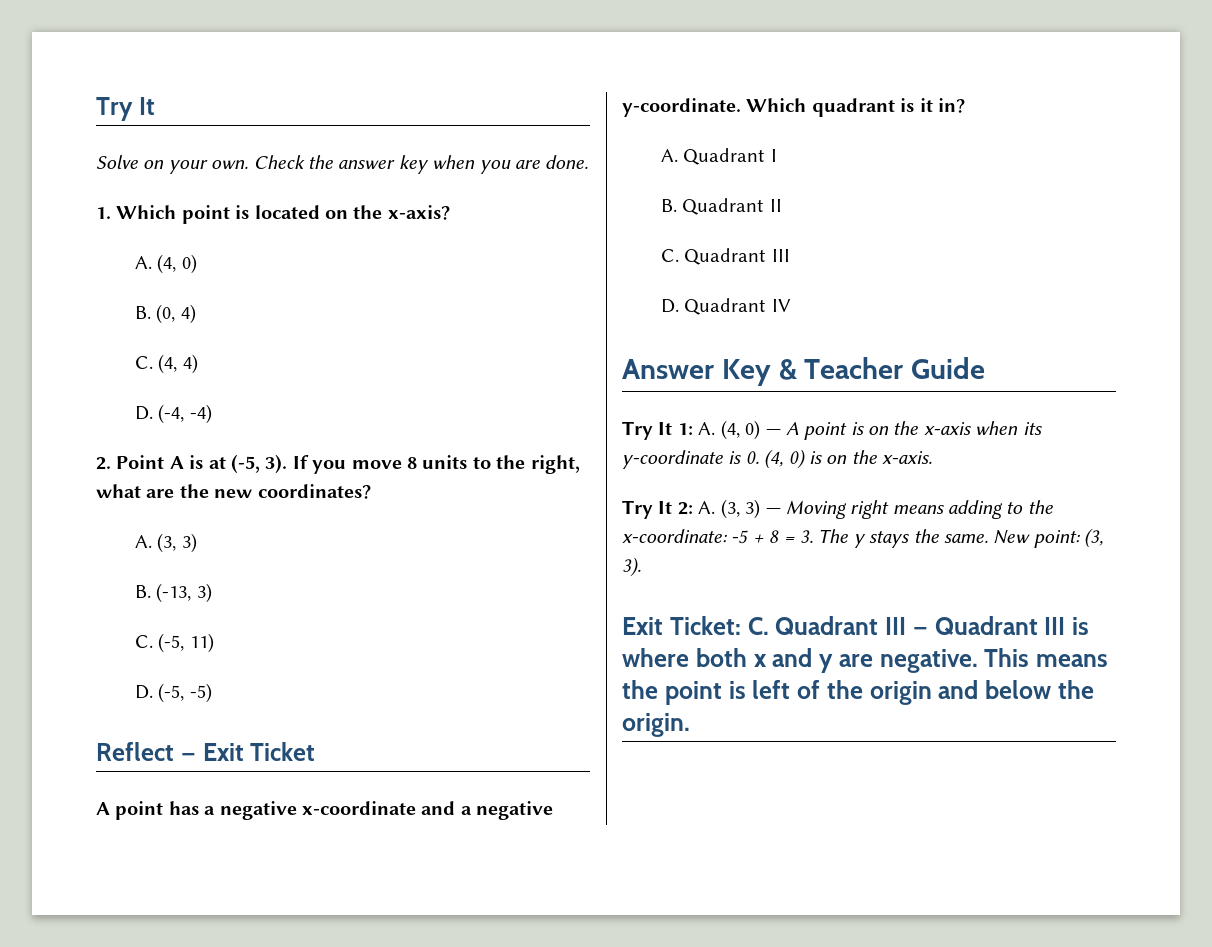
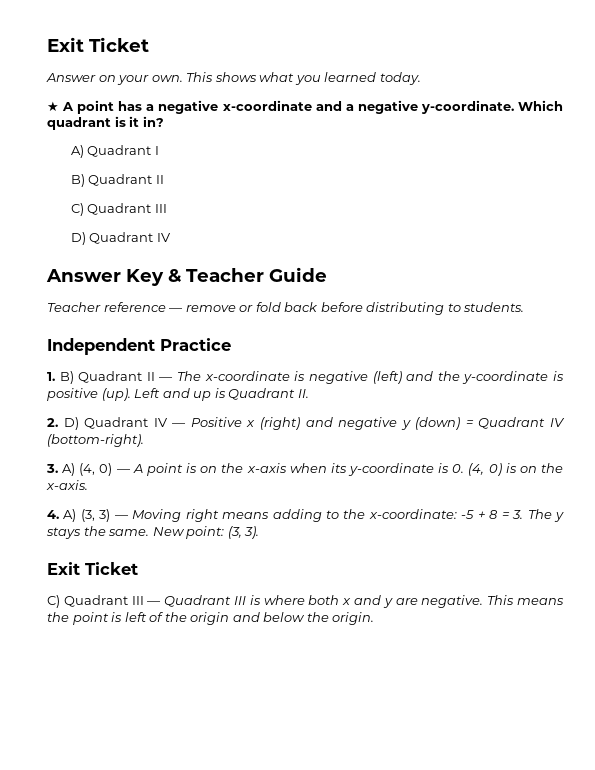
[96,97,155,121] [96,155,589,174] [96,205,450,224] [134,254,197,274] [134,304,196,324] [134,354,198,374] [134,404,212,424] [96,454,580,474] [96,484,371,499] [134,533,197,553] [134,583,212,603] [134,633,214,653] [134,683,212,703] [96,742,316,761] Try It // Solve on your own. Check the answer key when you are done. // 1. Which point is located on the x-axis? // A. (4, 0) // B. (0, 4) // C. (4, 4) // D. (-4, -4) // 2. Point A is at (-5, 3). If you move 8 units to the right, what are the new coordinates? // A. (3, 3) // B. (-13, 3) // C. (-5, 11) // D. (-5, -5) // Reflect — Exit Ticket // -> [47,37,149,52] [46,72,421,85] [47,101,59,112] Exit Ticket // Answer on your own. This shows what you learned today. // ★
[660,149,678,162] A. -> [70,145,84,158] A)
[660,199,677,212] B. -> [70,174,85,187] B)
[660,249,679,262] C. -> [70,203,84,216] C)
[660,299,679,313] D. -> [70,232,86,245] D)
[622,421,716,440] Try It 1: A. -> [47,302,525,315] [47,338,231,355] [47,371,565,384] [47,388,309,401] [47,417,565,430] [47,434,144,447] [46,463,76,476] Teacher reference — remove or fold back before distributing to students. // Independent Practice // 1. B) Quadrant II — The x-coordinate is negative (left) and the y-coordinate is positive (up). Left and up is Quadrant II. // 2. D) Quadrant IV — Positive x (right) and negative y (down) = Quadrant IV (bottom-right). // 3. A)
[622,500,716,519] Try It 2: A. -> [47,509,77,522] 4. A)
[669,616,769,635] Ticket: C. -> [85,562,138,575] [47,595,60,608] Ticket // C)

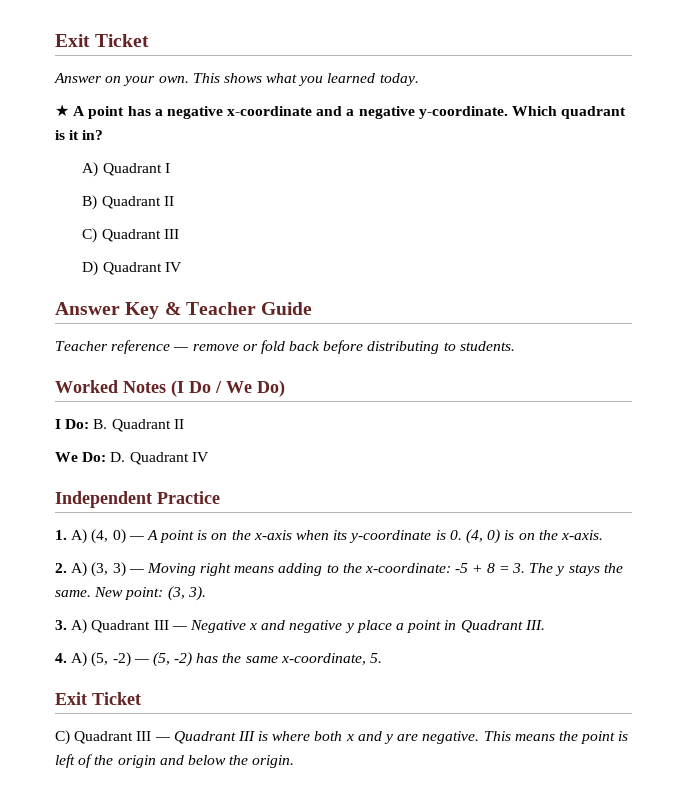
[47,338,231,355] [47,371,565,384] [47,388,309,401] [47,417,565,430] [47,434,144,447] [46,464,58,473] Independent Practice // 1. B) Quadrant II — The x-coordinate is negative (left) and the y-coordinate is positive (up). Left and up is Quadrant II. // 2. D) Quadrant IV — Positive x (right) and negative y (down) = Quadrant IV (bottom-right). // 3. -> [55,380,285,397] [55,419,184,432] [55,452,209,465] [55,491,220,508] [55,530,67,540] Worked Notes (I Do / We Do) // I Do: B. Quadrant II // We Do: D. Quadrant IV // Independent Practice // 1.
[47,510,59,519] 4. -> [55,563,67,573] 2.
(260, 532) none -> [55,619,545,634] [55,652,383,667] // 3. A) Quadrant III — Negative x and negative y place a point in Quadrant III. // 4. A) (5, -2) — (5, -2) has the same x-coordinate, 5.

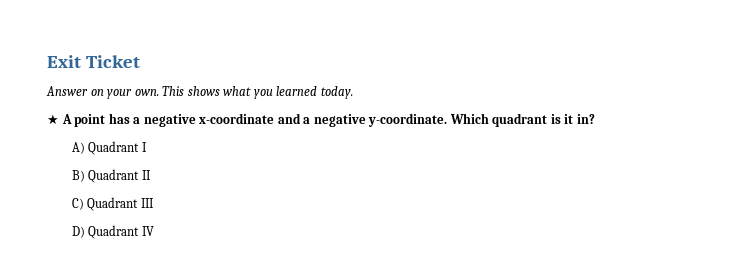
[55,302,313,319] [55,340,515,354] [55,380,285,397] [55,419,184,432] [55,452,209,465] [55,491,220,508] [55,529,603,544] [55,562,623,577] [55,586,206,601] [55,619,545,634] [55,652,383,667] [55,692,141,705] [55,730,629,745] [55,754,295,768] // Answer Key & Teacher Guide // Teacher reference — remove or fold back before distributing to students. // Worked Notes (I Do / We Do) // I Do: B. Quadrant II // We Do: D. Quadrant IV // Independent Practice // 1. A) (4, 0) — A point is on the x-axis when its y-coordinate is 0. (4, 0) is on the x-axis. // 2. A) (3, 3) — Moving right means adding to the x-coordinate: -5 + 8 = 3. The y stays the same. New point: (3, 3). // 3. A) Quadrant III — Negative x and negative y place a point in Quadrant III. // 4. A) (5, -2) — (5, -2) has the same x-coordinate, 5. // Exit Ticket // C) Quadrant III — Quadrant III is where both x and y are negative. This means the point is left of the origin and below the origin. -> (154, 231) none

